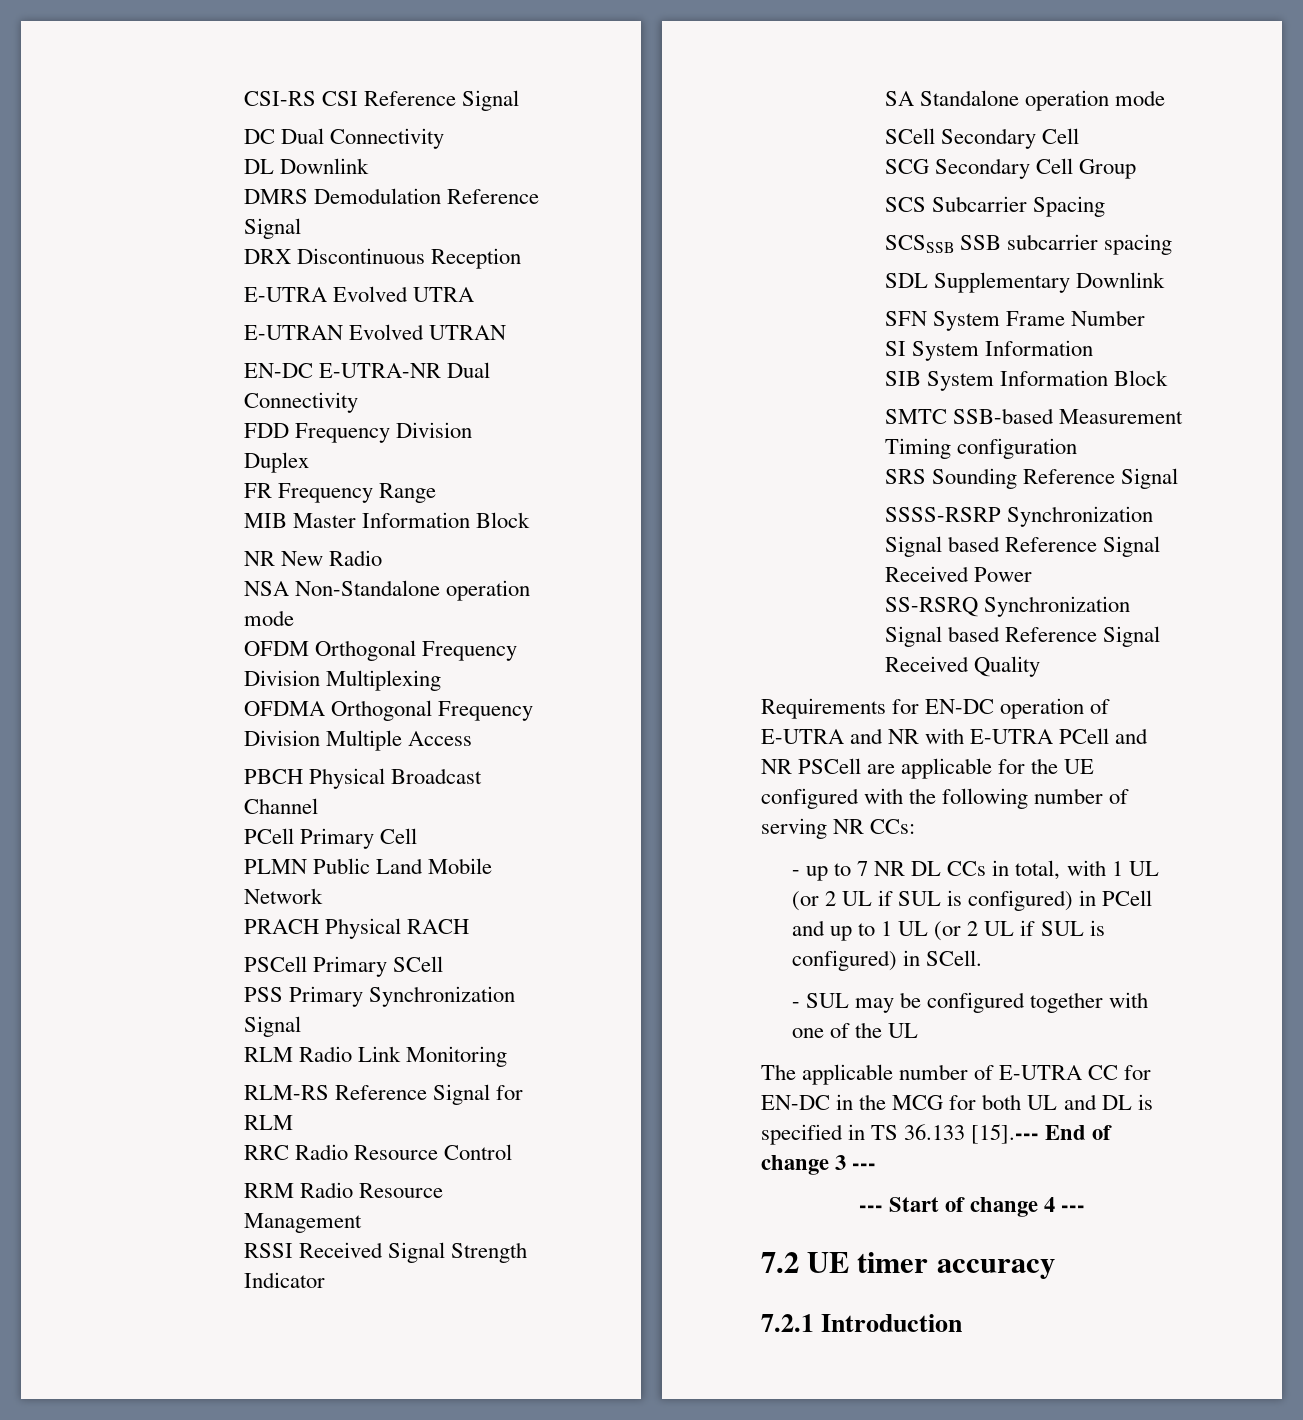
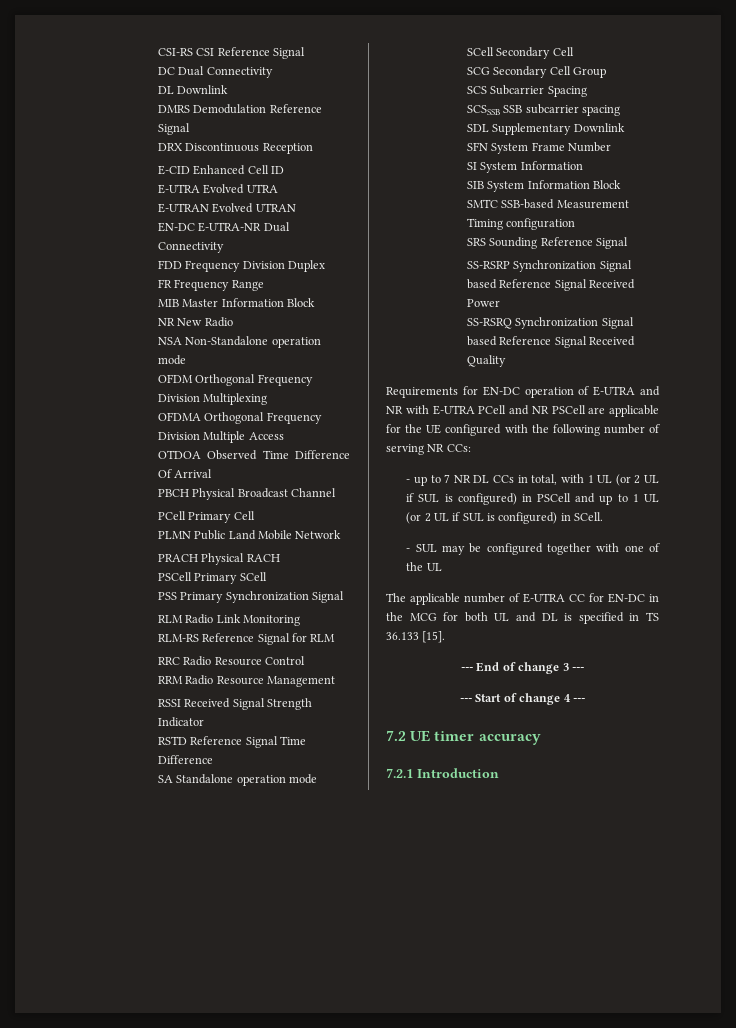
(521, 258) none -> [157,165,285,175] // E-CID Enhanced Cell ID
(472, 738) none -> [157,450,350,460] [157,469,213,478] // OTDOA Observed Time Difference Of Arrival
(325, 1280) none -> [157,736,307,748] [157,755,213,764] // RSTD Reference Signal Time Difference
[884,507,1001,522] SSSS-RSRP -> [466,261,510,269] SS-RSRP
[1102,890,1153,906] PCell -> [537,493,572,502] PSCell
[971,1124,1040,1144] [15].--- -> [422,631,446,643] [461,667,474,671] [15]. // ---

